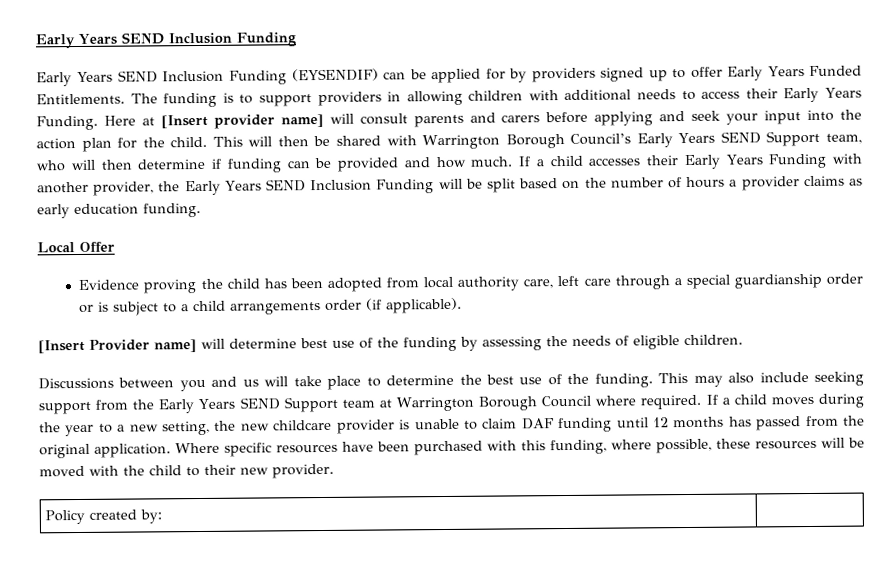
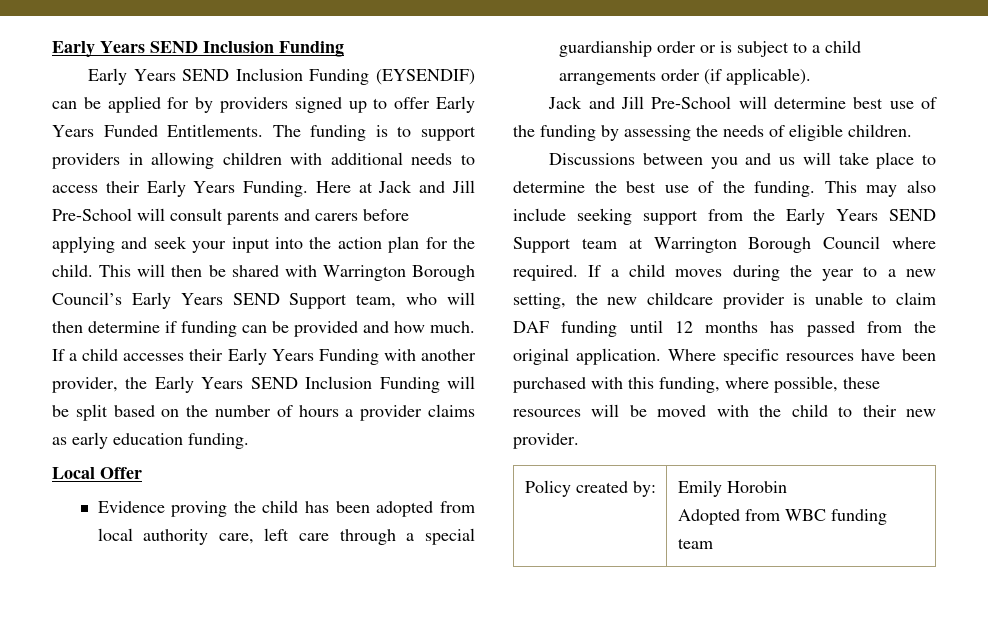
[160,113,324,129] [Insert provider name] -> [378,180,475,193] [52,208,132,221] Jack and Jill Pre-School
[38,339,197,354] [Insert Provider name] -> [548,96,732,109] Jack and Jill Pre-School
(163, 516) none -> [677,480,787,497] [677,509,887,525] [677,538,713,549] Emily Horobin // Adopted from WBC funding team

